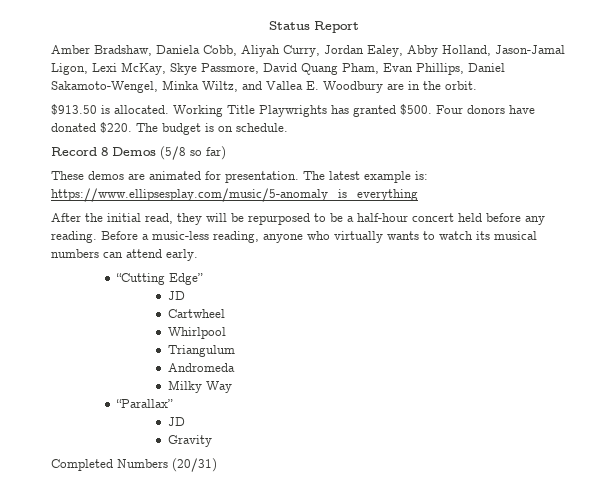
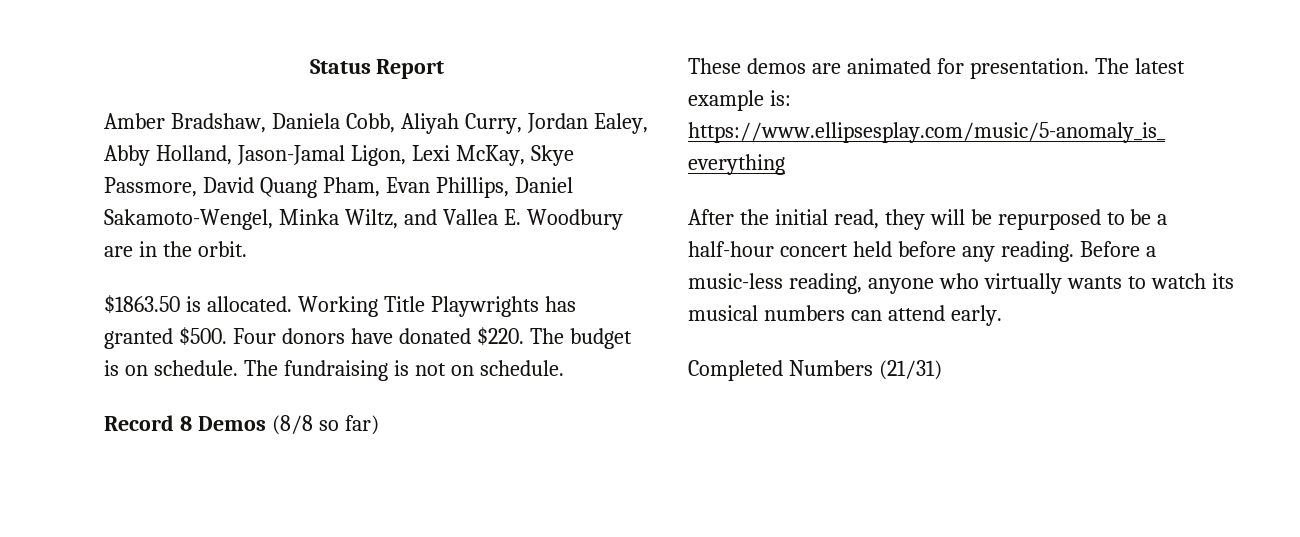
[51,104,97,115] $913.50 -> [104,295,180,314] $1863.50
(288, 127) none -> [243,360,564,381] The fundraising is not on schedule.
[160,146,186,160] (5/8 -> [271,415,313,435] (8/8
[115,273,203,285] [168,291,186,300] [168,309,226,318] [168,327,227,339] [168,345,236,357] [168,363,236,372] [168,380,233,393] [115,399,173,408] [168,417,186,426] [168,435,213,447] // “Cutting Edge” // JD // Cartwheel // Whirlpool // Triangulum // Andromeda // Milky Way // “Parallax” // JD // Gravity -> (1002, 315) none
[172,458,217,472] (20/31) -> [878,360,942,380] (21/31)

